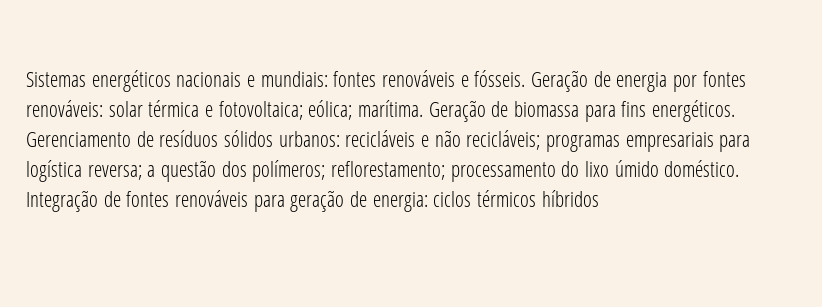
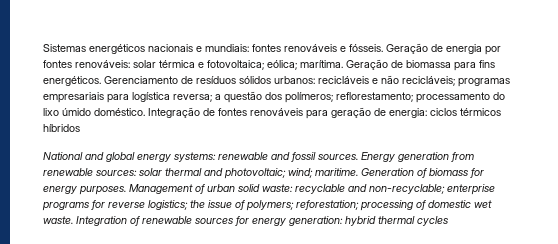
(599, 198) none -> [43,152,474,162] [43,168,484,179] [43,184,495,195] [42,200,492,211] [43,216,448,226] // National and global energy systems: renewable and fossil sources. Energy generation from renewable sources: solar thermal and photovoltaic; wind; maritime. Generation of biomass for energy purposes. Management of urban solid waste: recyclable and non-recyclable; enterprise programs for reverse logistics; the issue of polymers; reforestation; processing of domestic wet waste. Integration of renewable sources for energy generation: hybrid thermal cycles

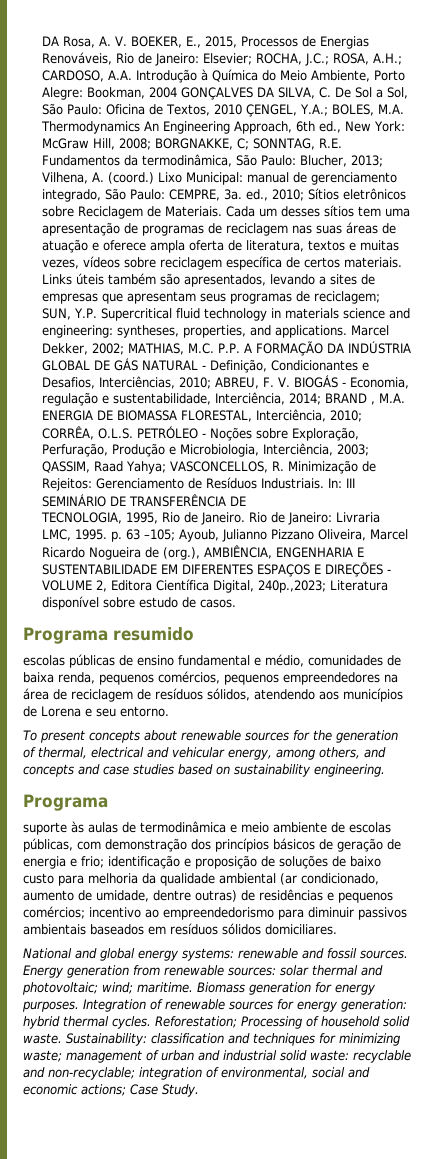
[43,43,501,55] [43,59,495,71] [43,75,510,87] [43,91,505,103] [43,107,501,119] [43,124,80,132] Sistemas energéticos nacionais e mundiais: fontes renováveis e fósseis. Geração de energia por fontes renováveis: solar térmica e fotovoltaica; eólica; marítima. Geração de biomassa para fins energéticos. Gerenciamento de resíduos sólidos urbanos: recicláveis e não recicláveis; programas empresariais para logística reversa; a questão dos polímeros; reflorestamento; processamento do lixo úmido doméstico. Integração de fontes renováveis para geração de energia: ciclos térmicos híbridos -> [41,36,369,49] [41,52,402,66] [41,69,405,83] [41,87,408,100] [41,103,404,117] [40,121,405,134] [41,138,342,150] [41,154,383,167] [41,172,397,185] [41,188,406,202] [41,205,410,219] [41,222,396,236] [41,239,399,253] [41,256,402,270] [41,273,375,287] [41,291,380,304] [41,308,410,321] [41,325,389,338] [41,341,411,356] [41,358,369,373] [41,375,409,389] [41,392,405,406] [41,409,362,422] [41,426,359,441] [41,443,369,457] [41,460,376,474] [41,477,355,491] [41,494,246,507] [40,512,380,525] [41,529,408,542] [41,545,364,560] [41,562,391,577] [41,579,388,593] [41,596,236,610] [23,627,194,644] [23,654,401,668] [23,671,398,685] [23,688,403,702] [23,706,169,717] [23,730,398,743] [23,747,386,760] [23,764,385,777] [23,794,108,811] [23,821,391,835] [23,838,401,852] [23,855,381,869] [23,873,379,886] [23,889,393,903] [23,906,407,920] [23,923,337,935] DA Rosa, A. V. BOEKER, E., 2015, Processos de Energias Renováveis, Rio de Janeiro: Elsevier; ROCHA, J.C.; ROSA, A.H.; CARDOSO, A.A. Introdução à Química do Meio Ambiente, Porto Alegre: Bookman, 2004 GONÇALVES DA SILVA, C. De Sol a Sol, São Paulo: Oficina de Textos, 2010 ÇENGEL, Y.A.; BOLES, M.A. Thermodynamics An Engineering Approach, 6th ed., New York: McGraw Hill, 2008; BORGNAKKE, C; SONNTAG, R.E. Fundamentos da termodinâmica, São Paulo: Blucher, 2013; Vilhena, A. (coord.) Lixo Municipal: manual de gerenciamento integrado, São Paulo: CEMPRE, 3a. ed., 2010; Sítios eletrônicos sobre Reciclagem de Materiais. Cada um desses sítios tem uma apresentação de programas de reciclagem nas suas áreas de atuação e oferece ampla oferta de literatura, textos e muitas vezes, vídeos sobre reciclagem específica de certos materiais. Links úteis também são apresentados, levando a sites de empresas que apresentam seus programas de reciclagem; SUN, Y.P. Supercritical fluid technology in materials science and engineering: syntheses, properties, and applications. Marcel Dekker, 2002; MATHIAS, M.C. P.P. A FORMAÇÃO DA INDÚSTRIA GLOBAL DE GÁS NATURAL - Definição, Condicionantes e Desafios, Interciências, 2010; ABREU, F. V. BIOGÁS - Economia, regulação e sustentabilidade, Interciência, 2014; BRAND , M.A. ENERGIA DE BIOMASSA FLORESTAL, Interciência, 2010; CORRÊA, O.L.S. PETRÓLEO - Noções sobre Exploração, Perfuração, Produção e Microbiologia, Interciência, 2003; QASSIM, Raad Yahya; VASCONCELLOS, R. Minimização de Rejeitos: Gerenciamento de Resíduos Industriais. In: III SEMINÁRIO DE TRANSFERÊNCIA DE // TECNOLOGIA, 1995, Rio de Janeiro. Rio de Janeiro: Livraria LMC, 1995. p. 63 –105; Ayoub, Julianno Pizzano Oliveira, Marcel Ricardo Nogueira de (org.), AMBIÊNCIA, ENGENHARIA E SUSTENTABILIDADE EM DIFERENTES ESPAÇOS E DIREÇÕES - VOLUME 2, Editora Científica Digital, 240p.,2023; Literatura disponível sobre estudo de casos. // Programa resumido // escolas públicas de ensino fundamental e médio, comunidades de baixa renda, pequenos comércios, pequenos empreendedores na área de reciclagem de resíduos sólidos, atendendo aos municípios de Lorena e seu entorno. // To present concepts about renewable sources for the generation of thermal, electrical and vehicular energy, among others, and concepts and case studies based on sustainability engineering. // Programa // suporte às aulas de termodinâmica e meio ambiente de escolas públicas, com demonstração dos princípios básicos de geração de energia e frio; identificação e proposição de soluções de baixo custo para melhoria da qualidade ambiental (ar condicionado, aumento de umidade, dentre outras) de residências e pequenos comércios; incentivo ao empreendedorismo para diminuir passivos ambientais baseados em resíduos sólidos domiciliares.
[361,168,484,178] [43,184,495,195] [42,200,492,211] [43,216,73,224] Generation of biomass for energy purposes. Management of urban solid waste: recyclable and non-recyclable; enterprise programs for reverse logistics; the issue of polymers; reforestation; processing of domestic wet waste. -> [197,982,376,995] [22,1001,79,1012] Biomass generation for energy purposes.
[417,216,448,226] cycles -> [112,1016,410,1029] [23,1033,400,1046] [23,1050,411,1063] [23,1067,370,1080] [23,1084,199,1097] cycles. Reforestation; Processing of household solid waste. Sustainability: classification and techniques for minimizing waste; management of urban and industrial solid waste: recyclable and non-recyclable; integration of environmental, social and economic actions; Case Study.

